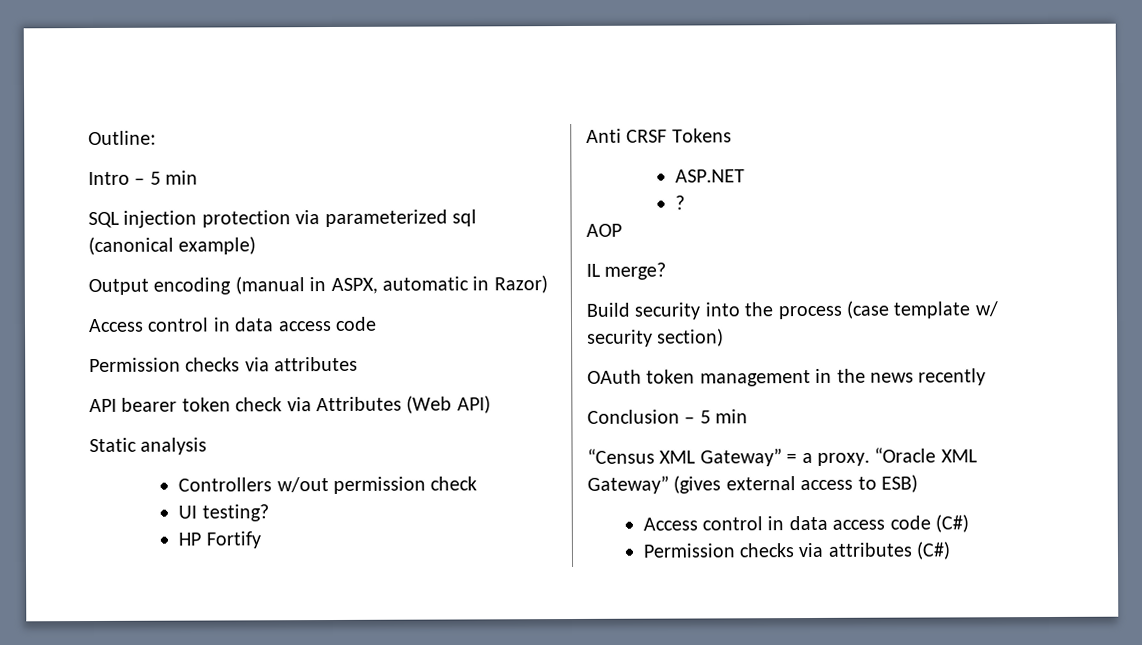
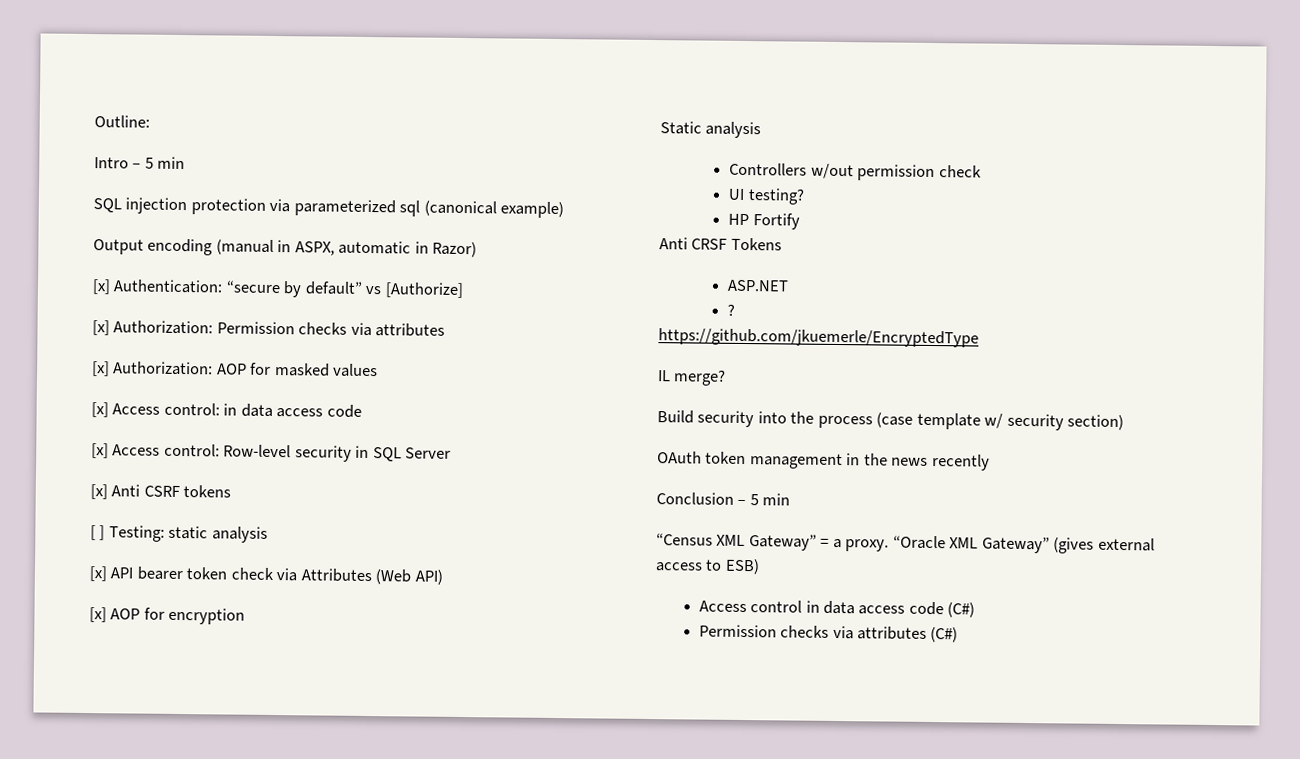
[88,316,377,333] [89,356,359,373] Access control in data access code // Permission checks via attributes // -> [92,279,464,299] [92,320,446,337] [92,361,379,378] [91,402,362,418] [91,443,452,462] [90,484,232,500] [90,525,268,543] [89,566,107,582] [x] Authentication: “secure by default” vs [Authorize] // [x] Authorization: Permission checks via attributes // [x] Authorization: AOP for masked values // [x] Access control: in data access code // [x] Access control: Row-level security in SQL Server // [x] Anti CSRF tokens // [ ] Testing: static analysis // [x]
(491, 404) none -> [89,607,246,625] // [x] AOP for encryption
[586,223,622,237] AOP -> [658,328,979,348] https://github.com/jkuemerle/EncryptedType

